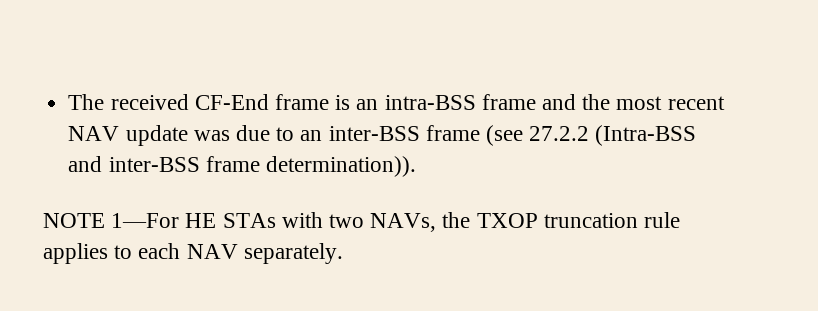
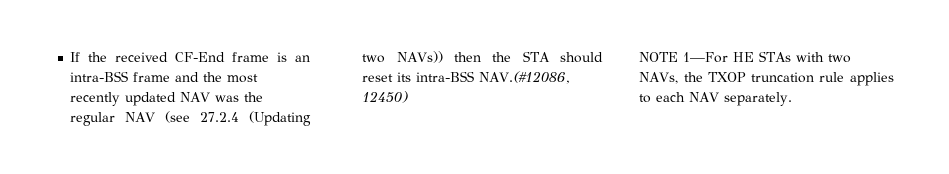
[68,94,105,110] The -> [70,52,108,62] If the
[667,96,725,110] [68,125,697,146] [68,156,416,177] recent NAV update was due to an inter-BSS frame (see 27.2.2 (Intra-BSS and inter-BSS frame determination)). -> [70,92,264,106] [70,111,311,126] [362,51,603,63] [362,71,571,84] [362,91,409,103] recently updated NAV was the regular NAV (see 27.2.4 (Updating two NAVs)) then the STA should reset its intra-BSS NAV.(#12086, 12450)

